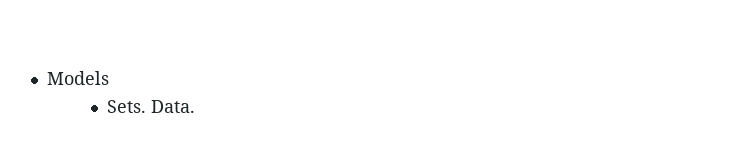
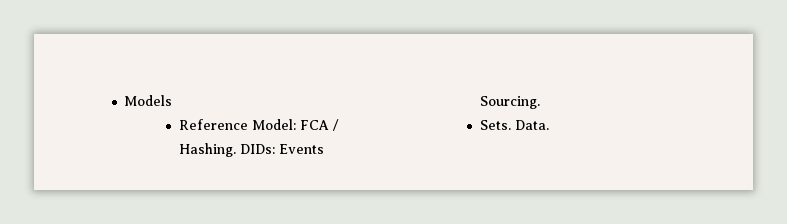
(109, 78) none -> [178,119,339,131] [178,143,324,157] [479,96,540,109] // Reference Model: FCA / Hashing. DIDs: Events Sourcing.

